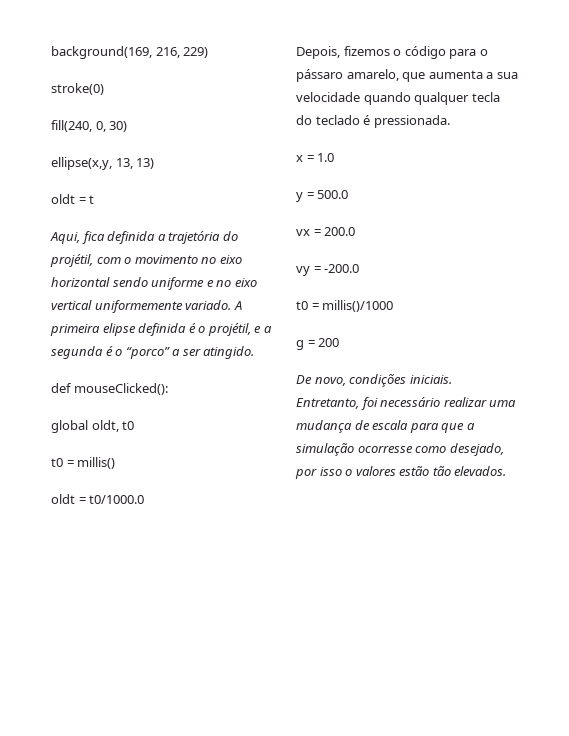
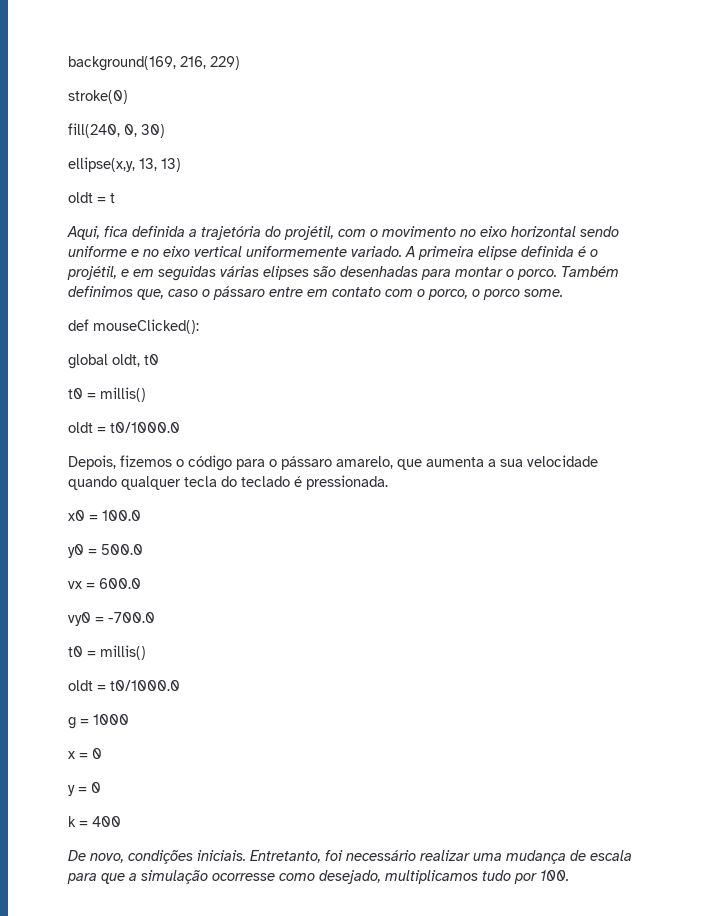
[263,326,272,333] [51,346,255,359] a segunda é o “porco” a ser atingido. -> [133,266,619,281] [68,286,563,300] em seguidas várias elipses são desenhadas para montar o porco. Também definimos que, caso o pássaro entre em contato com o porco, o porco some.
[296,153,335,162] [296,192,303,202] x = 1.0 // y -> [68,510,141,521] [68,544,84,558] x0 = 100.0 // y0
[324,227,356,236] [296,264,360,276] [296,300,394,312] [296,338,340,350] 200.0 // vy = -200.0 // t0 = millis()/1000 // g = 200 -> [99,578,141,589] [68,612,155,626] [68,645,146,660] [68,680,180,691] [68,714,129,729] [68,748,102,759] [68,782,101,796] [68,816,121,827] 600.0 // vy0 = -700.0 // t0 = millis() // oldt = t0/1000.0 // g = 1000 // x = 0 // y = 0 // k = 400
[295,466,507,479] por isso o valores estão tão elevados. -> [385,870,569,884] multiplicamos tudo por 100.

